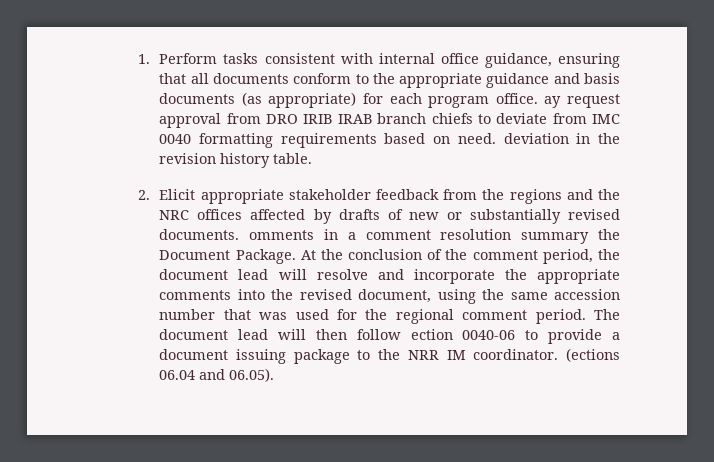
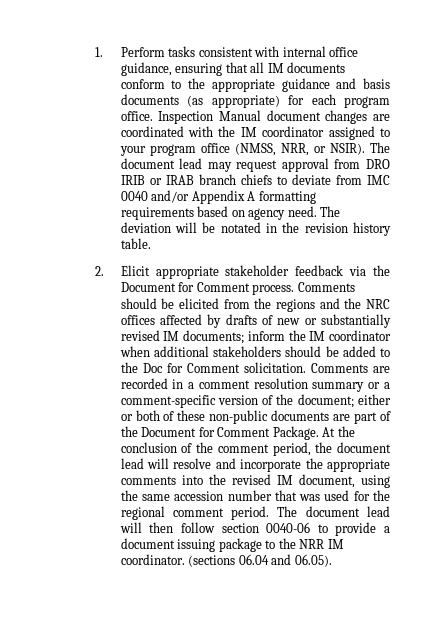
(209, 78) none -> [267,63,284,73] IM
[544,96,562,108] ay -> [158,110,390,124] [120,126,391,140] [119,142,390,156] [120,158,232,172] Inspection Manual document changes are coordinated with the IM coordinator assigned to your program office (NMSS, NRR, or NSIR). The document lead may
(333, 119) none -> [149,178,162,185] or
(192, 139) none -> [151,190,256,204] and/or Appendix A
[457,133,569,144] need. deviation -> [248,206,341,220] [120,222,261,233] agency need. The deviation will be notated
(439, 194) none -> [349,265,390,276] [120,282,355,295] [120,298,219,309] via the Document for Comment process. Comments should be elicited
[159,229,315,240] documents. omments -> [163,330,391,344] [119,346,390,357] [120,362,390,373] [120,378,168,389] IM documents; inform the IM coordinator when additional stakeholders should be added to the Doc for Comment solicitation. Comments are recorded
[598,229,620,240] [159,250,231,260] the Document -> [368,382,391,389] [120,394,391,408] [120,410,391,424] [120,426,271,437] or a comment-specific version of the document; either or both of these non-public documents are part of the Document for Comment
(352, 294) none -> [276,475,293,485] IM
[410,329,453,340] ection -> [221,523,259,533] section
[566,348,621,362] (ections -> [188,555,236,567] (sections

